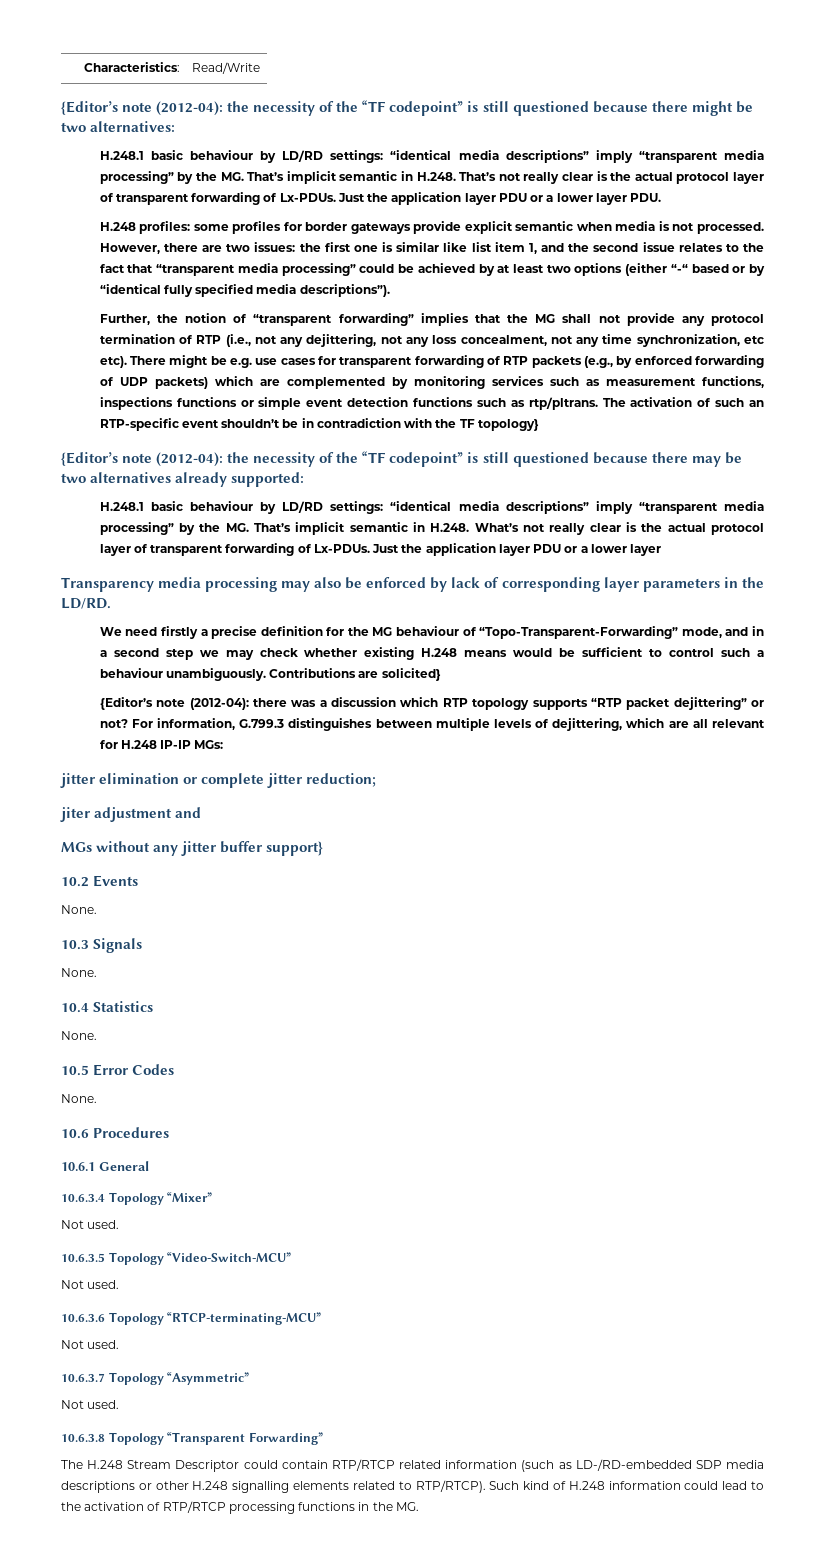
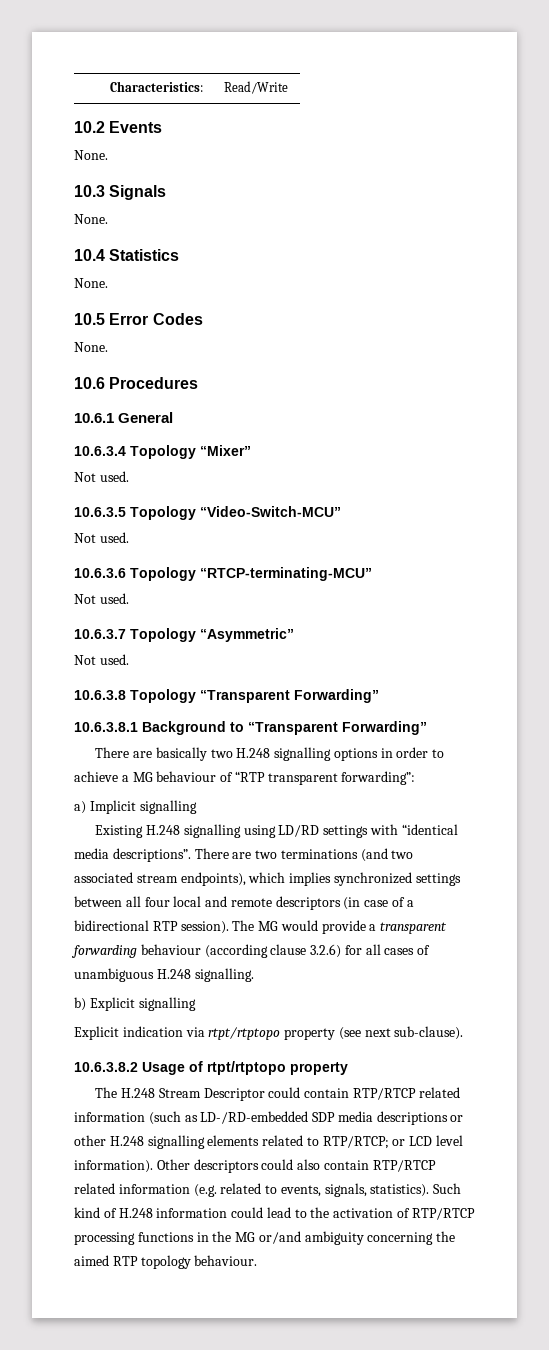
[61,100,753,116] [61,121,176,132] [99,150,765,163] [99,171,765,184] [99,192,662,205] [99,221,764,234] [99,242,765,254] [99,263,766,276] [99,284,390,297] [99,313,764,326] [99,334,765,347] [99,355,764,368] [99,376,765,389] [99,397,764,410] [99,418,539,431] [61,451,742,467] [61,472,305,487] [99,501,765,514] [99,522,764,535] [99,543,662,556] [61,577,764,592] [61,598,111,609] [99,626,765,639] [99,647,764,660] [99,668,441,681] [99,697,764,710] [99,718,766,731] [99,740,224,749] [60,773,377,788] [60,807,202,822] [61,841,324,856] // {Editor’s note (2012-04): the necessity of the “TF codepoint” is still questioned because there might be two alternatives: // H.248.1 basic behaviour by LD/RD settings: “identical media descriptions” imply “transparent media processing” by the MG. That’s implicit semantic in H.248. That’s not really clear is the actual protocol layer of transparent forwarding of Lx-PDUs. Just the application layer PDU or a lower layer PDU. // H.248 profiles: some profiles for border gateways provide explicit semantic when media is not processed. However, there are two issues: the first one is similar like list item 1, and the second issue relates to the fact that “transparent media processing” could be achieved by at least two options (either “-“ based or by “identical fully specified media descriptions”). // Further, the notion of “transparent forwarding” implies that the MG shall not provide any protocol termination of RTP (i.e., not any dejittering, not any loss concealment, not any time synchronization, etc etc). There might be e.g. use cases for transparent forwarding of RTP packets (e.g., by enforced forwarding of UDP packets) which are complemented by monitoring services such as measurement functions, inspections functions or simple event detection functions such as rtp/pltrans. The activation of such an RTP-specific event shouldn’t be in contradiction with the TF topology} // {Editor’s note (2012-04): the necessity of the “TF codepoint” is still questioned because there may be two alternatives already supported: // H.248.1 basic behaviour by LD/RD settings: “identical media descriptions” imply “transparent media processing” by the MG. That’s implicit semantic in H.248. What’s not really clear is the actual protocol layer of transparent forwarding of Lx-PDUs. Just the application layer PDU or a lower layer // Transparency media processing may also be enforced by lack of corresponding layer parameters in the LD/RD. // We need firstly a precise definition for the MG behaviour of “Topo-Transparent-Forwarding” mode, and in a second step we may check whether existing H.248 means would be sufficient to control such a behaviour unambiguously. Contributions are solicited} // {Editor’s note (2012-04): there was a discussion which RTP topology supports “RTP packet dejittering” or not? For information, G.799.3 distinguishes between multiple levels of dejittering, which are all relevant for H.248 IP-IP MGs: // jitter elimination or complete jitter reduction; // jiter adjustment and // MGs without any jitter buffer support} -> (288, 87) none
(323, 1438) none -> [74,721,427,735] [95,747,445,761] [74,771,416,785] [74,800,197,814] [95,824,458,838] [74,848,414,862] [74,872,461,886] [74,896,414,910] [74,920,448,934] [71,944,431,958] [74,968,254,982] [74,997,196,1011] [74,1026,464,1040] [74,1061,348,1075] // 10.6.3.8.1 Background to “Transparent Forwarding” // There are basically two H.248 signalling options in order to achieve a MG behaviour of “RTP transparent forwarding”: // a) Implicit signalling // Existing H.248 signalling using LD/RD settings with “identical media descriptions”. There are two terminations (and two associated stream endpoints), which implies synchronized settings between all four local and remote descriptors (in case of a bidirectional RTP session). The MG would provide a transparent forwarding behaviour (according clause 3.2.6) for all cases of unambiguous H.248 signalling. // b) Explicit signalling // Explicit indication via rtpt/rtptopo property (see next sub-clause). // 10.6.3.8.2 Usage of rtpt/rtptopo property
[415,1480,486,1493] RTP/RTCP). -> [322,1135,464,1149] [74,1159,436,1173] [74,1183,430,1197] RTP/RTCP; or LCD level information). Other descriptors could also contain RTP/RTCP related information (e.g. related to events, signals, statistics).
[395,1502,419,1511] MG. -> [235,1231,456,1245] [74,1255,258,1269] MG or/and ambiguity concerning the aimed RTP topology behaviour.

